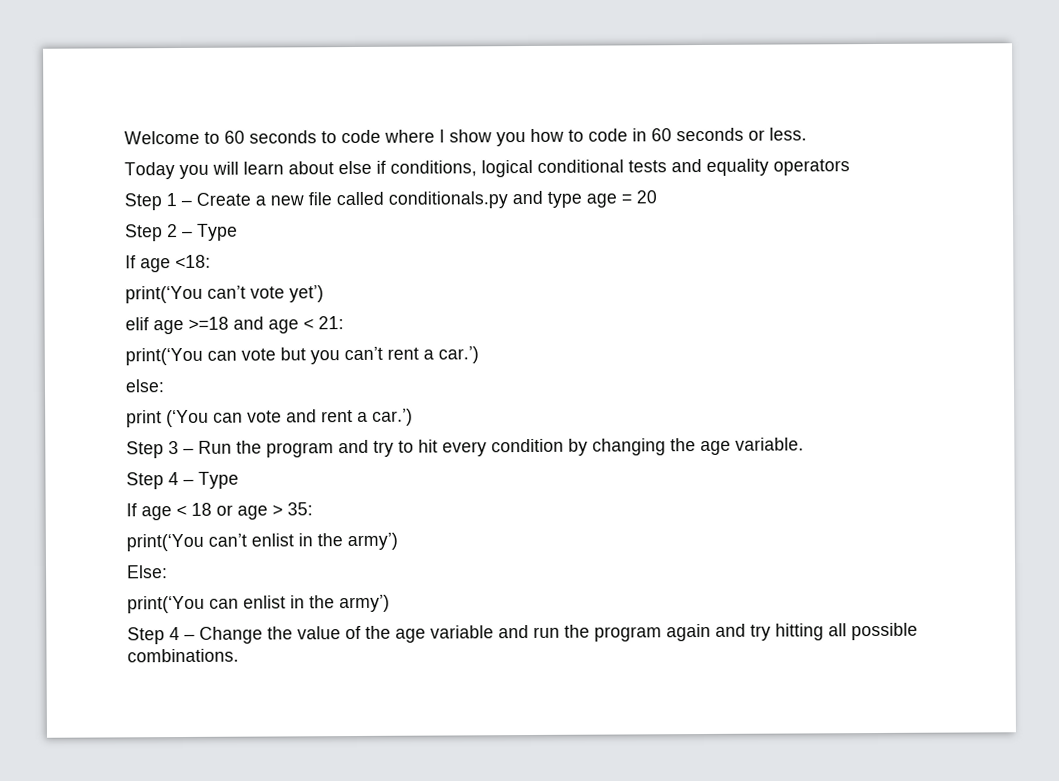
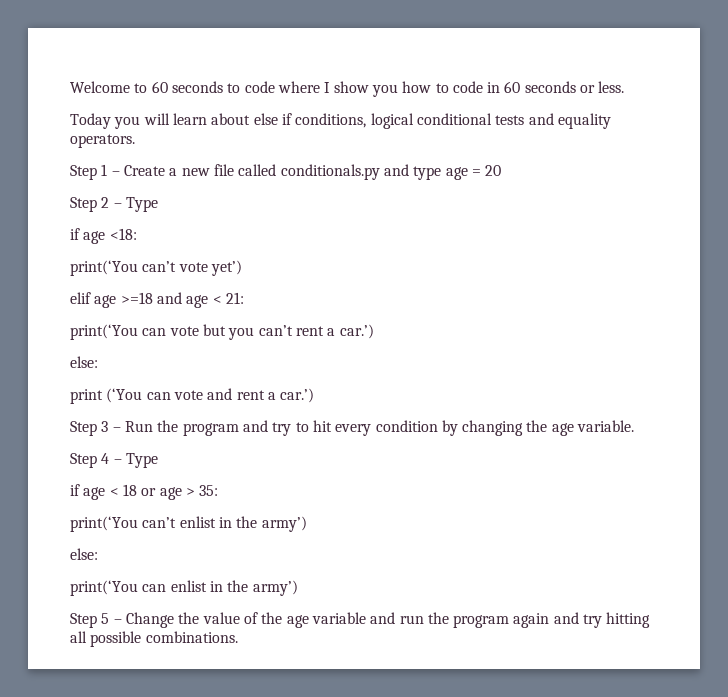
[773,159,850,176] operators -> [70,134,135,148] operators.
[125,255,136,269] If -> [70,228,80,240] if
[126,503,137,517] If -> [70,484,80,496] if
[127,565,168,579] Else: -> [70,548,98,560] else:
[169,627,180,641] 4 -> [101,613,110,624] 5

